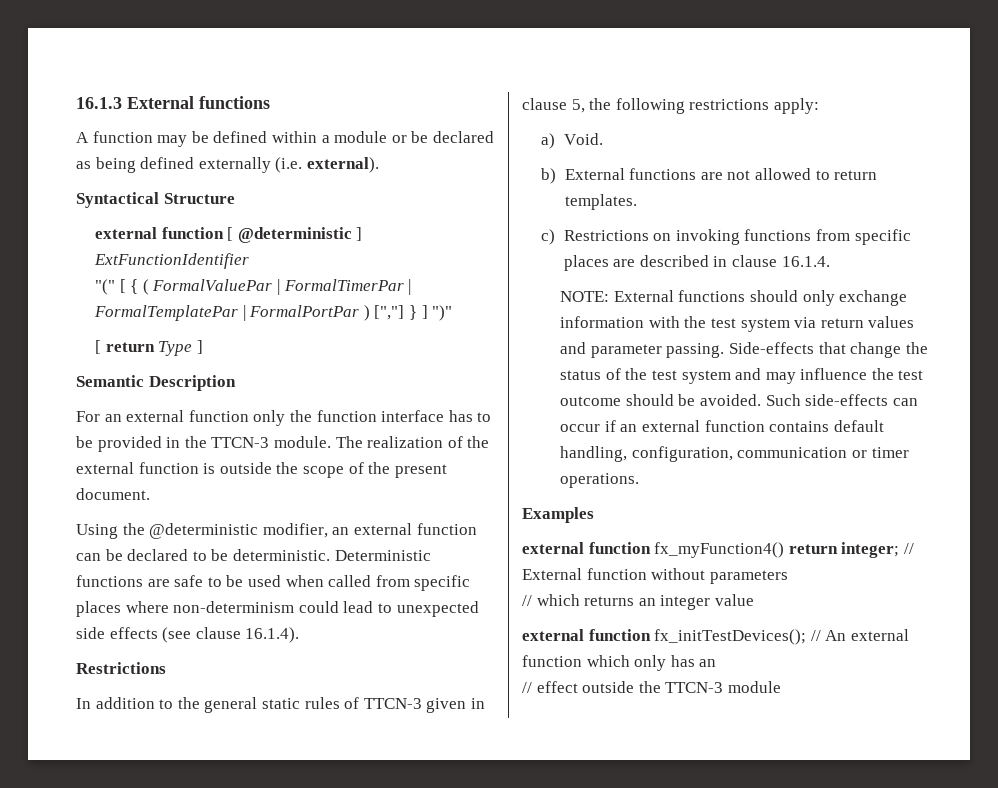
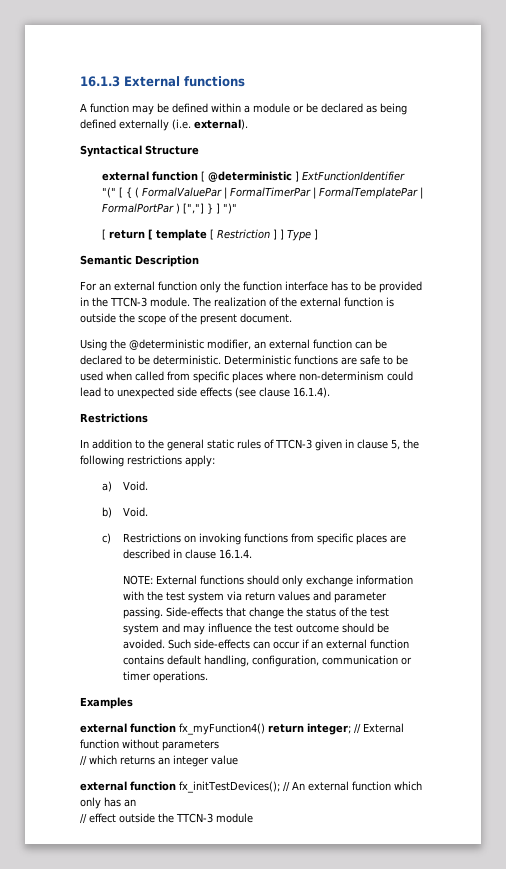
(155, 347) none -> [147,229,284,241] [ template [ Restriction ] ]
[564,168,878,180] [564,194,637,210] External functions are not allowed to return templates. -> [123,507,149,517] Void.

